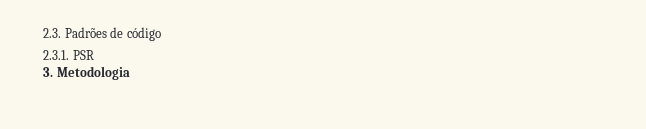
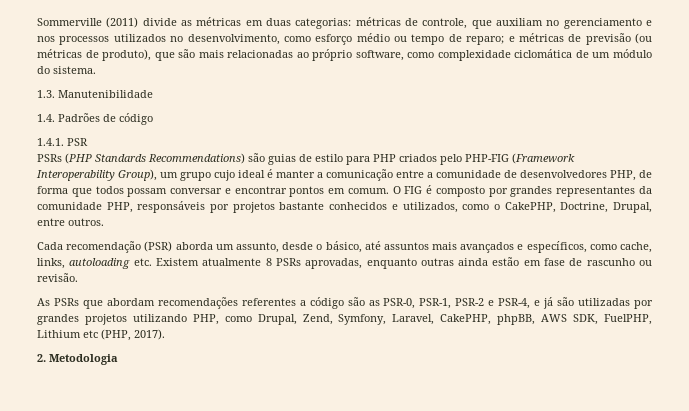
[43,28,61,38] 2.3. -> [37,17,652,29] [37,33,652,45] [37,49,652,61] [37,66,96,74] [37,90,153,98] [37,114,55,122] Sommerville (2011) divide as métricas em duas categorias: métricas de controle, que auxiliam no gerenciamento e nos processos utilizados no desenvolvimento, como esforço médio ou tempo de reparo; e métricas de previsão (ou métricas de produto), que são mais relacionadas ao próprio software, como complexidade ciclomática de um módulo do sistema. // 1.3. Manutenibilidade // 1.4.
[43,50,69,60] 2.3.1. -> [37,138,64,146] 1.4.1.
[43,67,53,77] 3. -> [37,153,575,165] [36,169,652,181] [37,185,652,197] [37,201,652,213] [37,218,104,226] [37,241,652,253] [37,257,652,269] [37,273,78,282] [37,297,654,309] [37,314,652,325] [37,329,165,341] [37,354,46,362] PSRs (PHP Standards Recommendations) são guias de estilo para PHP criados pelo PHP-FIG (Framework Interoperability Group), um grupo cujo ideal é manter a comunicação entre a comunidade de desenvolvedores PHP, de forma que todos possam conversar e encontrar pontos em comum. O FIG é composto por grandes representantes da comunidade PHP, responsáveis por projetos bastante conhecidos e utilizados, como o CakePHP, Doctrine, Drupal, entre outros. // Cada recomendação (PSR) aborda um assunto, desde o básico, até assuntos mais avançados e específicos, como cache, links, autoloading etc. Existem atualmente 8 PSRs aprovadas, enquanto outras ainda estão em fase de rascunho ou revisão. // As PSRs que abordam recomendações referentes a código são as PSR-0, PSR-1, PSR-2 e PSR-4, e já são utilizadas por grandes projetos utilizando PHP, como Drupal, Zend, Symfony, Laravel, CakePHP, phpBB, AWS SDK, FuelPHP, Lithium etc (PHP, 2017). // 2.

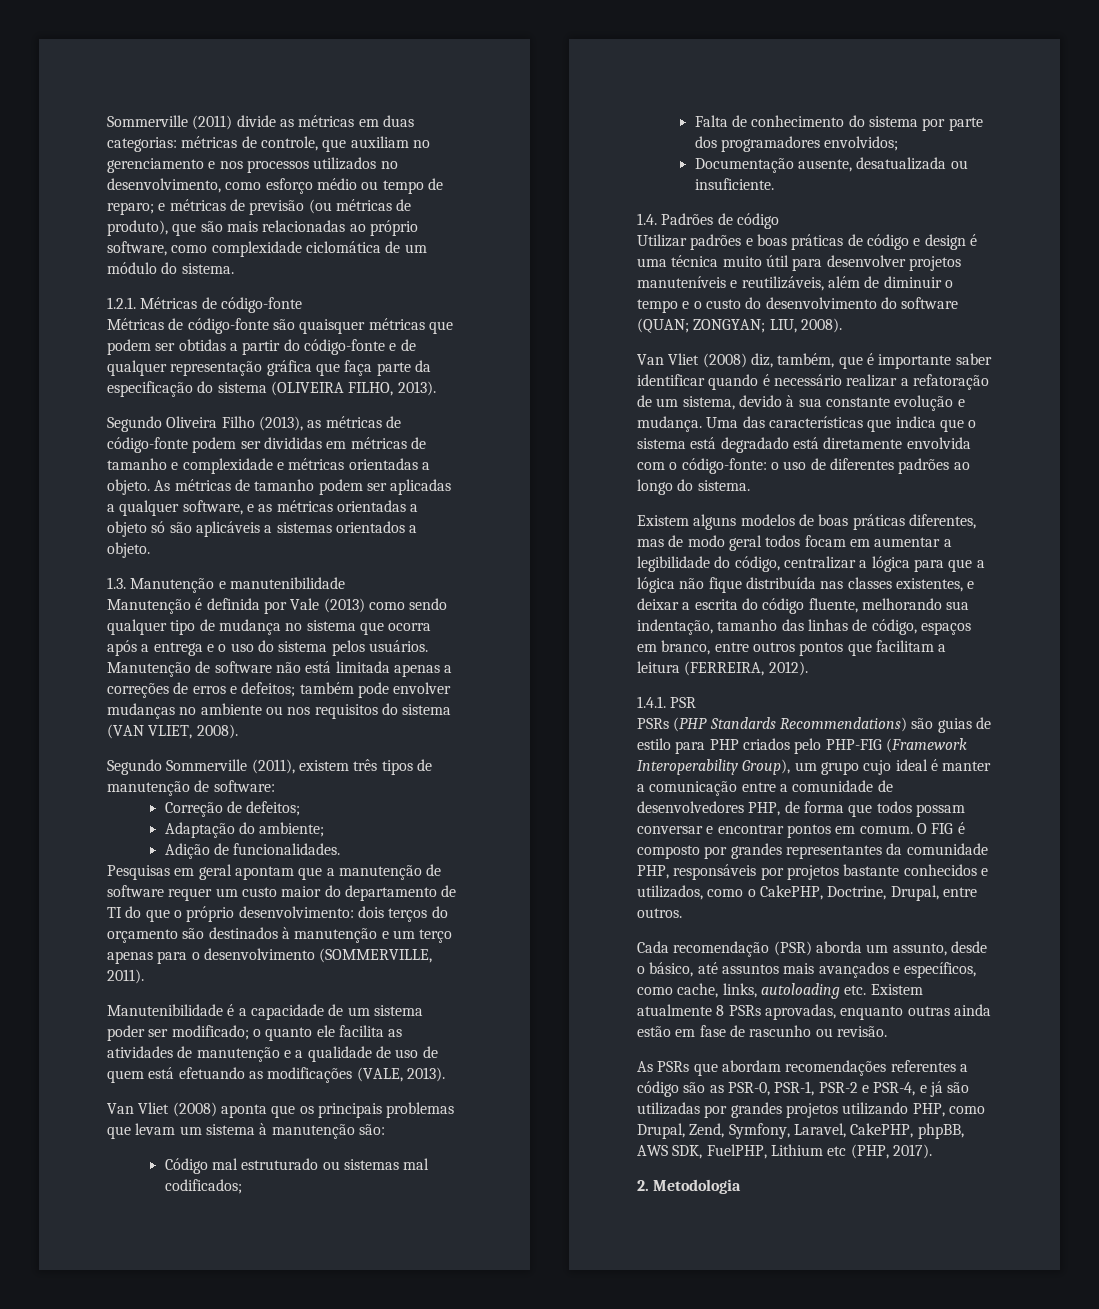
[37,90,153,98] [37,113,153,125] 1.3. Manutenibilidade // 1.4. Padrões de código -> [107,297,302,313] [107,318,453,334] [107,339,416,355] [107,360,431,376] [107,381,436,397] [107,416,401,432] [107,437,426,453] [107,458,430,474] [107,479,452,495] [107,500,419,516] [107,521,418,537] [107,542,150,558] [107,577,345,593] [107,598,448,614] [107,619,432,635] [107,640,428,656] [107,661,453,677] [107,682,452,698] [107,703,452,719] [107,724,238,739] [107,759,432,775] [107,780,275,796] [164,801,301,817] [164,822,325,838] [164,843,341,859] [107,864,442,880] [107,885,457,901] [107,906,448,922] [107,927,453,943] [107,948,433,964] [107,969,144,984] [107,1004,423,1020] [107,1025,403,1041] [107,1046,438,1062] [107,1067,445,1083] [107,1102,455,1118] [107,1123,385,1139] [164,1158,430,1174] [164,1179,242,1194] [694,115,983,131] [694,136,899,152] [694,157,968,173] [694,178,774,190] [637,213,779,229] [637,234,977,250] [637,255,961,271] [637,276,953,291] [637,297,959,313] [637,318,842,333] [637,353,992,369] [637,374,989,390] [637,395,965,411] [637,416,977,432] [637,437,971,453] [637,458,970,474] [637,479,750,495] [637,514,976,530] [637,535,952,551] [637,556,985,572] [637,577,975,593] [637,598,970,614] [637,619,971,635] [637,640,947,656] [637,661,808,676] 1.2.1. Métricas de código-fonte // Métricas de código-fonte são quaisquer métricas que podem ser obtidas a partir do código-fonte e de qualquer representação gráfica que faça parte da especificação do sistema (OLIVEIRA FILHO, 2013). // Segundo Oliveira Filho (2013), as métricas de código-fonte podem ser divididas em métricas de tamanho e complexidade e métricas orientadas a objeto. As métricas de tamanho podem ser aplicadas a qualquer software, e as métricas orientadas a objeto só são aplicáveis a sistemas orientados a objeto. // 1.3. Manutenção e manutenibilidade // Manutenção é definida por Vale (2013) como sendo qualquer tipo de mudança no sistema que ocorra após a entrega e o uso do sistema pelos usuários. Manutenção de software não está limitada apenas a correções de erros e defeitos; também pode envolver mudanças no ambiente ou nos requisitos do sistema (VAN VLIET, 2008). // Segundo Sommerville (2011), existem três tipos de manutenção de software: // Correção de defeitos; // Adaptação do ambiente; // Adição de funcionalidades. // Pesquisas em geral apontam que a manutenção de software requer um custo maior do departamento de TI do que o próprio desenvolvimento: dois terços do orçamento são destinados à manutenção e um terço apenas para o desenvolvimento (SOMMERVILLE, 2011). // Manutenibilidade é a capacidade de um sistema poder ser modificado; o quanto ele facilita as atividades de manutenção e a qualidade de uso de quem está efetuando as modificações (VALE, 2013). // Van Vliet (2008) aponta que os principais problemas que levam um sistema à manutenção são: // Código mal estruturado ou sistemas mal codificados; // Falta de conhecimento do sistema por parte dos programadores envolvidos; // Documentação ausente, desatualizada ou insuficiente. // 1.4. Padrões de código // Utilizar padrões e boas práticas de código e design é uma técnica muito útil para desenvolver projetos manuteníveis e reutilizáveis, além de diminuir o tempo e o custo do desenvolvimento do software (QUAN; ZONGYAN; LIU, 2008). // Van Vliet (2008) diz, também, que é importante saber identificar quando é necessário realizar a refatoração de um sistema, devido à sua constante evolução e mudança. Uma das características que indica que o sistema está degradado está diretamente envolvida com o código-fonte: o uso de diferentes padrões ao longo do sistema. // Existem alguns modelos de boas práticas diferentes, mas de modo geral todos focam em aumentar a legibilidade do código, centralizar a lógica para que a lógica não fique distribuída nas classes existentes, e deixar a escrita do código fluente, melhorando sua indentação, tamanho das linhas de código, espaços em branco, entre outros pontos que facilitam a leitura (FERREIRA, 2012).

